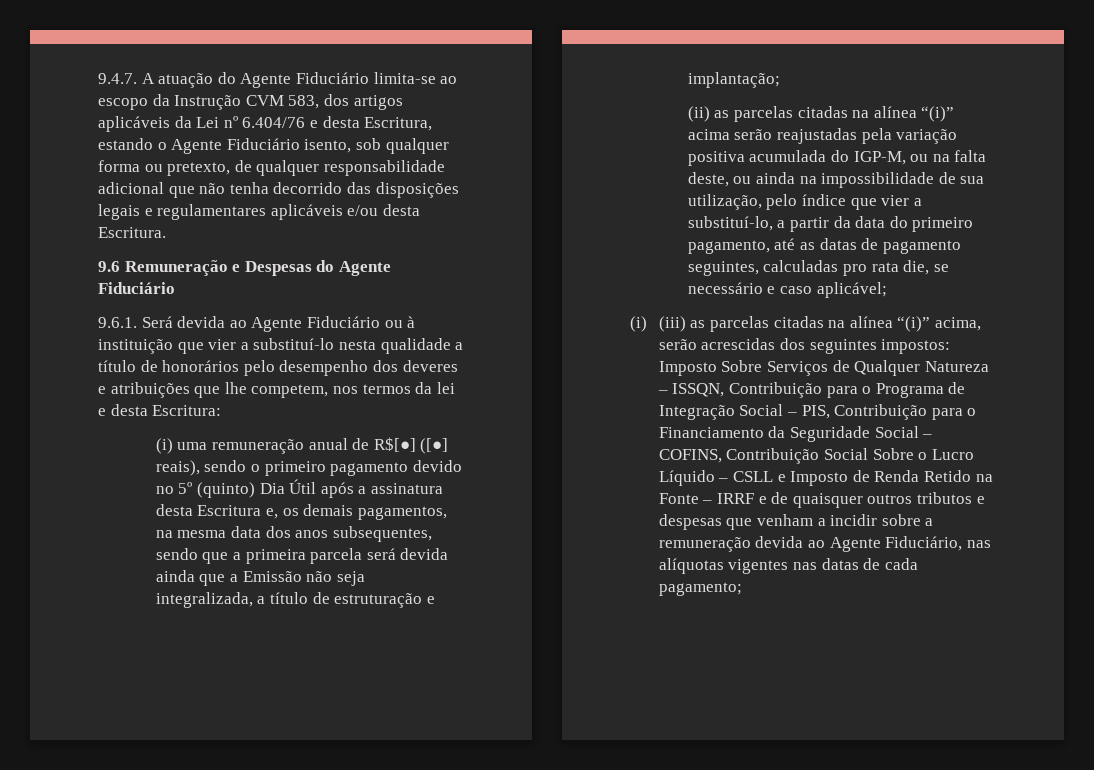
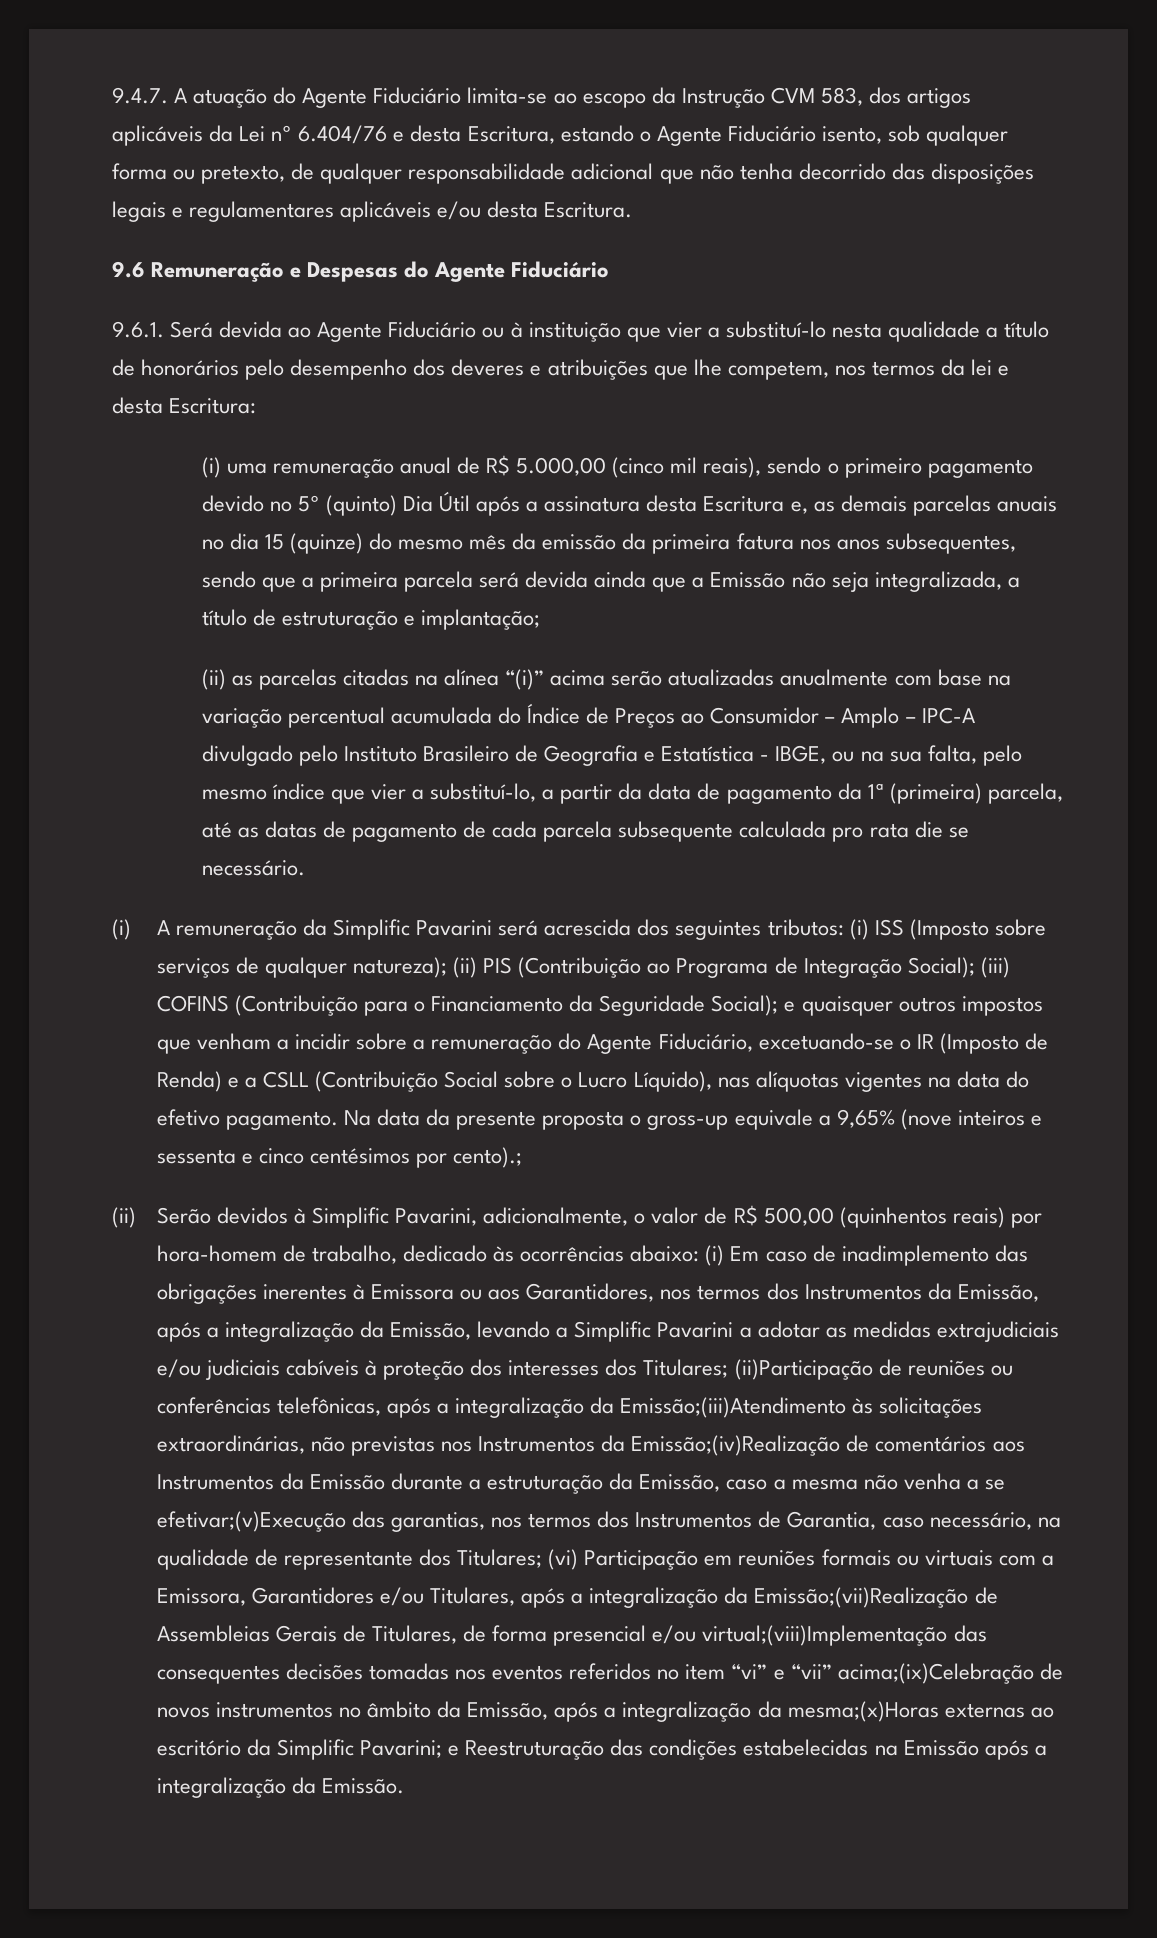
[373,437,449,454] R$[●] ([●] -> [486,455,698,478] R$ 5.000,00 (cinco mil
[282,504,447,520] [155,526,291,538] os demais pagamentos, na mesma data dos -> [813,495,1057,516] [201,533,831,554] as demais parcelas anuais no dia 15 (quinze) do mesmo mês da emissão da primeira fatura nos
[776,128,958,144] [687,150,987,166] [687,172,985,188] [687,194,798,210] reajustadas pela variação positiva acumulada do IGP-M, ou na falta deste, ou ainda na impossibilidade de sua utilização, pelo -> [668,669,1011,686] [201,703,975,728] [201,745,1022,766] [201,789,267,800] atualizadas anualmente com base na variação percentual acumulada do Índice de Preços ao Consumidor – Amplo – IPC-A divulgado pelo Instituto Brasileiro de Geografia e Estatística - IBGE, ou na sua falta, pelo mesmo
[889,216,974,232] [687,240,770,254] do primeiro pagamento, -> [697,783,1063,804] de pagamento da 1ª (primeira) parcela,
[687,260,949,276] [687,282,887,298] [630,316,981,332] [658,338,951,354] [658,360,989,376] [657,382,966,398] [658,404,928,420] seguintes, calculadas pro rata die, se necessário e caso aplicável; // (i) (iii) as parcelas citadas na alínea “(i)” acima, serão acrescidas dos seguintes impostos: Imposto Sobre Serviços de Qualquer Natureza – ISSQN, Contribuição para o Programa de Integração Social – PIS, Contribuição -> [463,821,969,842] [201,860,305,876] [112,919,1046,940] [156,957,1010,978] [156,995,358,1016] de cada parcela subsequente calculada pro rata die se necessário. // (i) A remuneração da Simplific Pavarini será acrescida dos seguintes tributos: (i) ISS (Imposto sobre serviços de qualquer natureza); (ii) PIS (Contribuição ao Programa de Integração Social); (iii) COFINS (Contribuição
[874,426,933,438] [658,448,974,464] [658,470,993,486] [658,492,985,508] [658,514,722,530] Social – COFINS, Contribuição Social Sobre o Lucro Líquido – CSLL e Imposto de Renda Retido na Fonte – IRRF e de quaisquer outros tributos e despesas -> [711,995,1043,1016] Social); e quaisquer outros impostos
[755,536,991,552] [658,558,918,574] [658,582,742,596] devida ao Agente Fiduciário, nas alíquotas vigentes nas datas de cada pagamento; -> [558,1033,1048,1054] [156,1071,1029,1092] [156,1109,1042,1130] [156,1147,523,1168] [112,1205,1042,1228] [156,1245,1028,1266] [156,1283,1039,1304] [156,1321,1059,1342] [156,1359,1013,1380] [156,1397,983,1418] [156,1435,1025,1456] [156,1473,1005,1494] [156,1511,1061,1532] [156,1549,1054,1570] [156,1587,998,1608] [156,1625,987,1646] [156,1663,1063,1684] [156,1701,1054,1722] [156,1739,1047,1760] [156,1777,405,1798] do Agente Fiduciário, excetuando-se o IR (Imposto de Renda) e a CSLL (Contribuição Social sobre o Lucro Líquido), nas alíquotas vigentes na data do efetivo pagamento. Na data da presente proposta o gross-up equivale a 9,65% (nove inteiros e sessenta e cinco centésimos por cento).; // (ii) Serão devidos à Simplific Pavarini, adicionalmente, o valor de R$ 500,00 (quinhentos reais) por hora-homem de trabalho, dedicado às ocorrências abaixo: (i) Em caso de inadimplemento das obrigações inerentes à Emissora ou aos Garantidores, nos termos dos Instrumentos da Emissão, após a integralização da Emissão, levando a Simplific Pavarini a adotar as medidas extrajudiciais e/ou judiciais cabíveis à proteção dos interesses dos Titulares; (ii)Participação de reuniões ou conferências telefônicas, após a integralização da Emissão;(iii)Atendimento às solicitações extraordinárias, não previstas nos Instrumentos da Emissão;(iv)Realização de comentários aos Instrumentos da Emissão durante a estruturação da Emissão, caso a mesma não venha a se efetivar;(v)Execução das garantias, nos termos dos Instrumentos de Garantia, caso necessário, na qualidade de representante dos Titulares; (vi) Participação em reuniões formais ou virtuais com a Emissora, Garantidores e/ou Titulares, após a integralização da Emissão;(vii)Realização de Assembleias Gerais de Titulares, de forma presencial e/ou virtual;(viii)Implementação das consequentes decisões tomadas nos eventos referidos no item “vi” e “vii” acima;(ix)Celebração de novos instrumentos no âmbito da Emissão, após a integralização da mesma;(x)Horas externas ao escritório da Simplific Pavarini; e Reestruturação das condições estabelecidas na Emissão após a integralização da Emissão.

